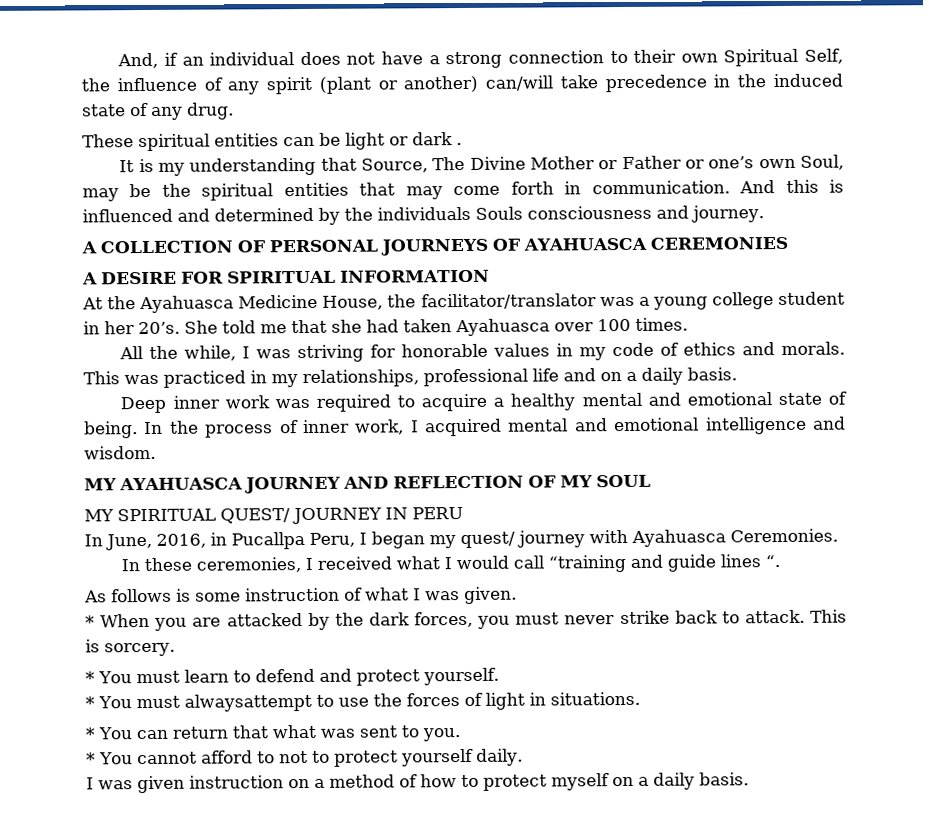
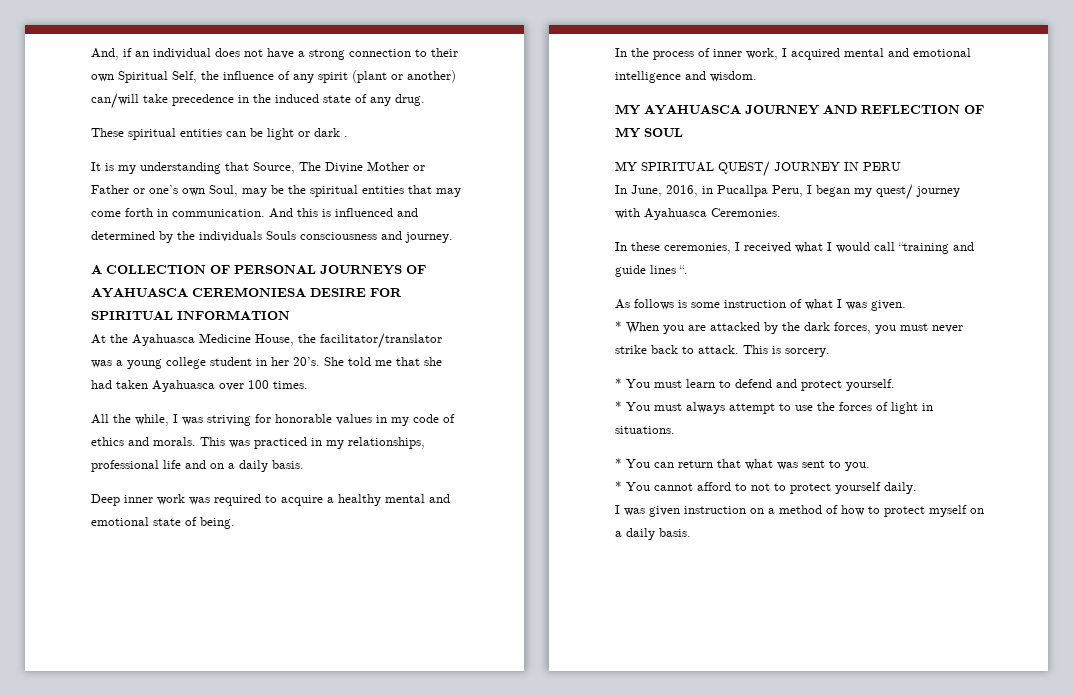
[649,236,788,250] [82,272,98,285] CEREMONIES // A -> [192,287,306,297] CEREMONIESA
(138, 430) none -> (235, 523) //
[183,693,312,712] alwaysattempt -> [686,402,775,414] always attempt

